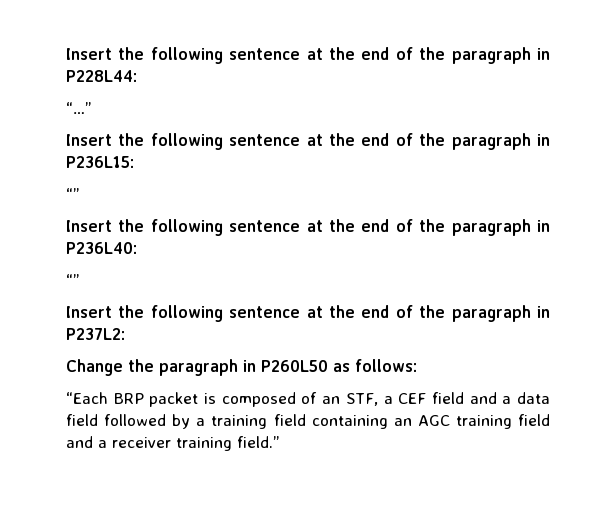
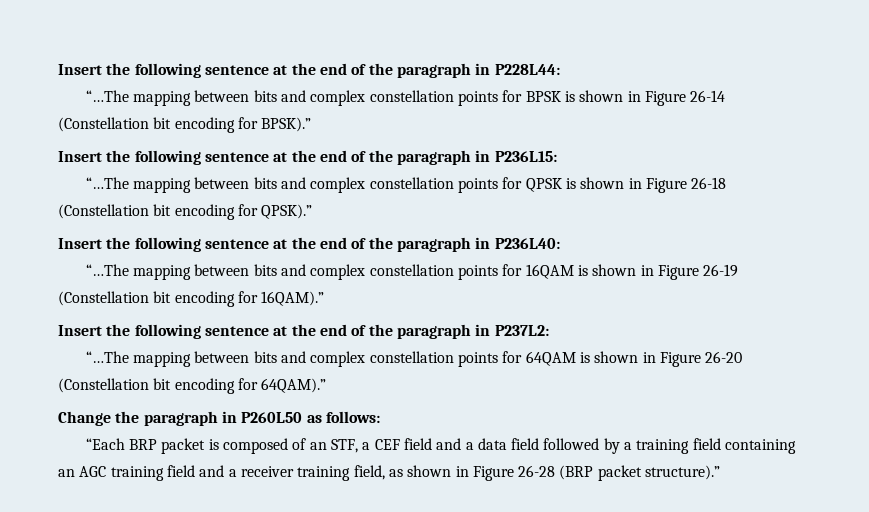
[66,102,91,114] “…” -> [85,90,726,106] [58,117,312,133] “…The mapping between bits and complex constellation points for BPSK is shown in Figure 26-14 (Constellation bit encoding for BPSK).”
[66,188,79,200] “” -> [85,177,727,193] [58,204,313,220] “…The mapping between bits and complex constellation points for QPSK is shown in Figure 26-18 (Constellation bit encoding for QPSK).”
[66,274,79,286] “” -> [85,264,739,280] [58,291,325,307] “…The mapping between bits and complex constellation points for 16QAM is shown in Figure 26-19 (Constellation bit encoding for 16QAM).”
(125, 334) none -> [85,351,743,367] [58,378,327,394] // “…The mapping between bits and complex constellation points for 64QAM is shown in Figure 26-20 (Constellation bit encoding for 64QAM).”
[237,436,279,448] field.” -> [353,465,721,481] field, as shown in Figure 26-28 (BRP packet structure).”

